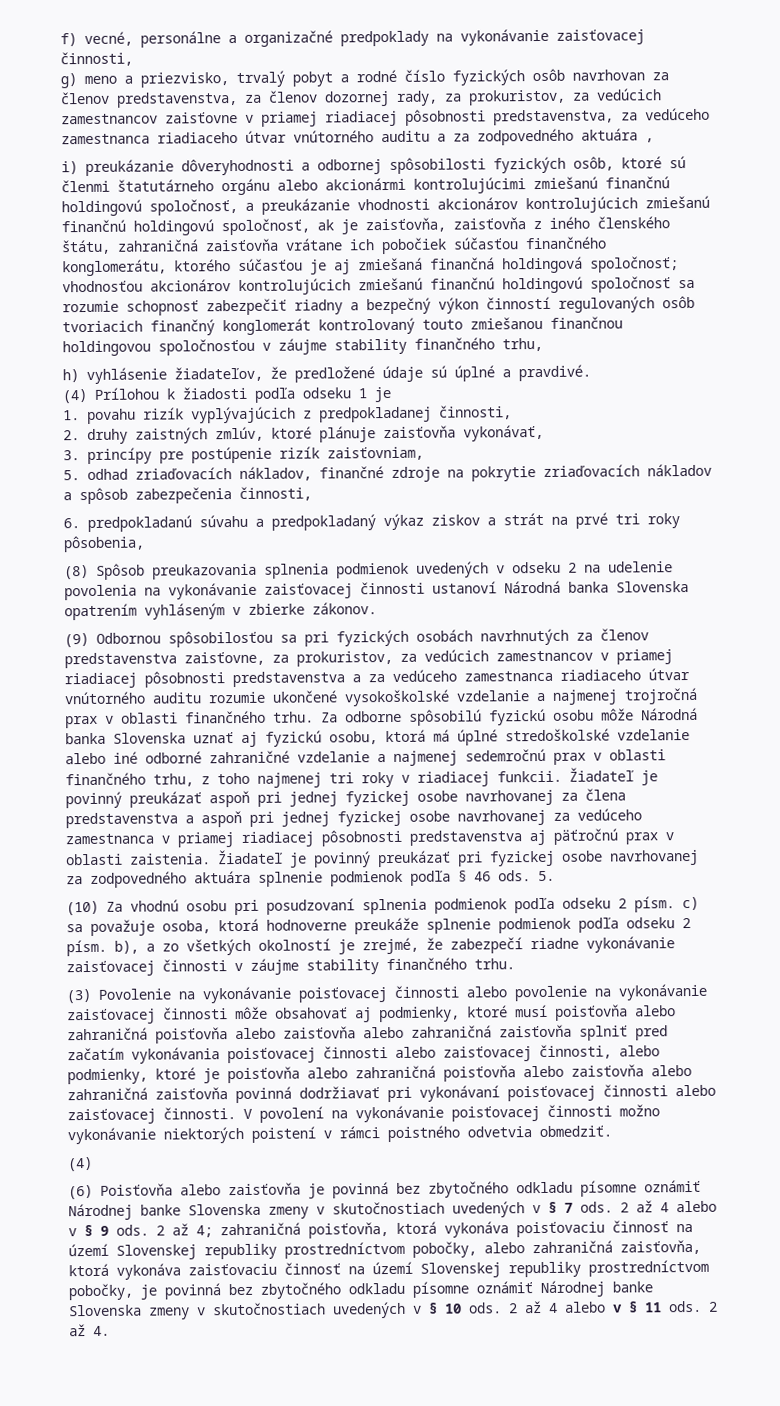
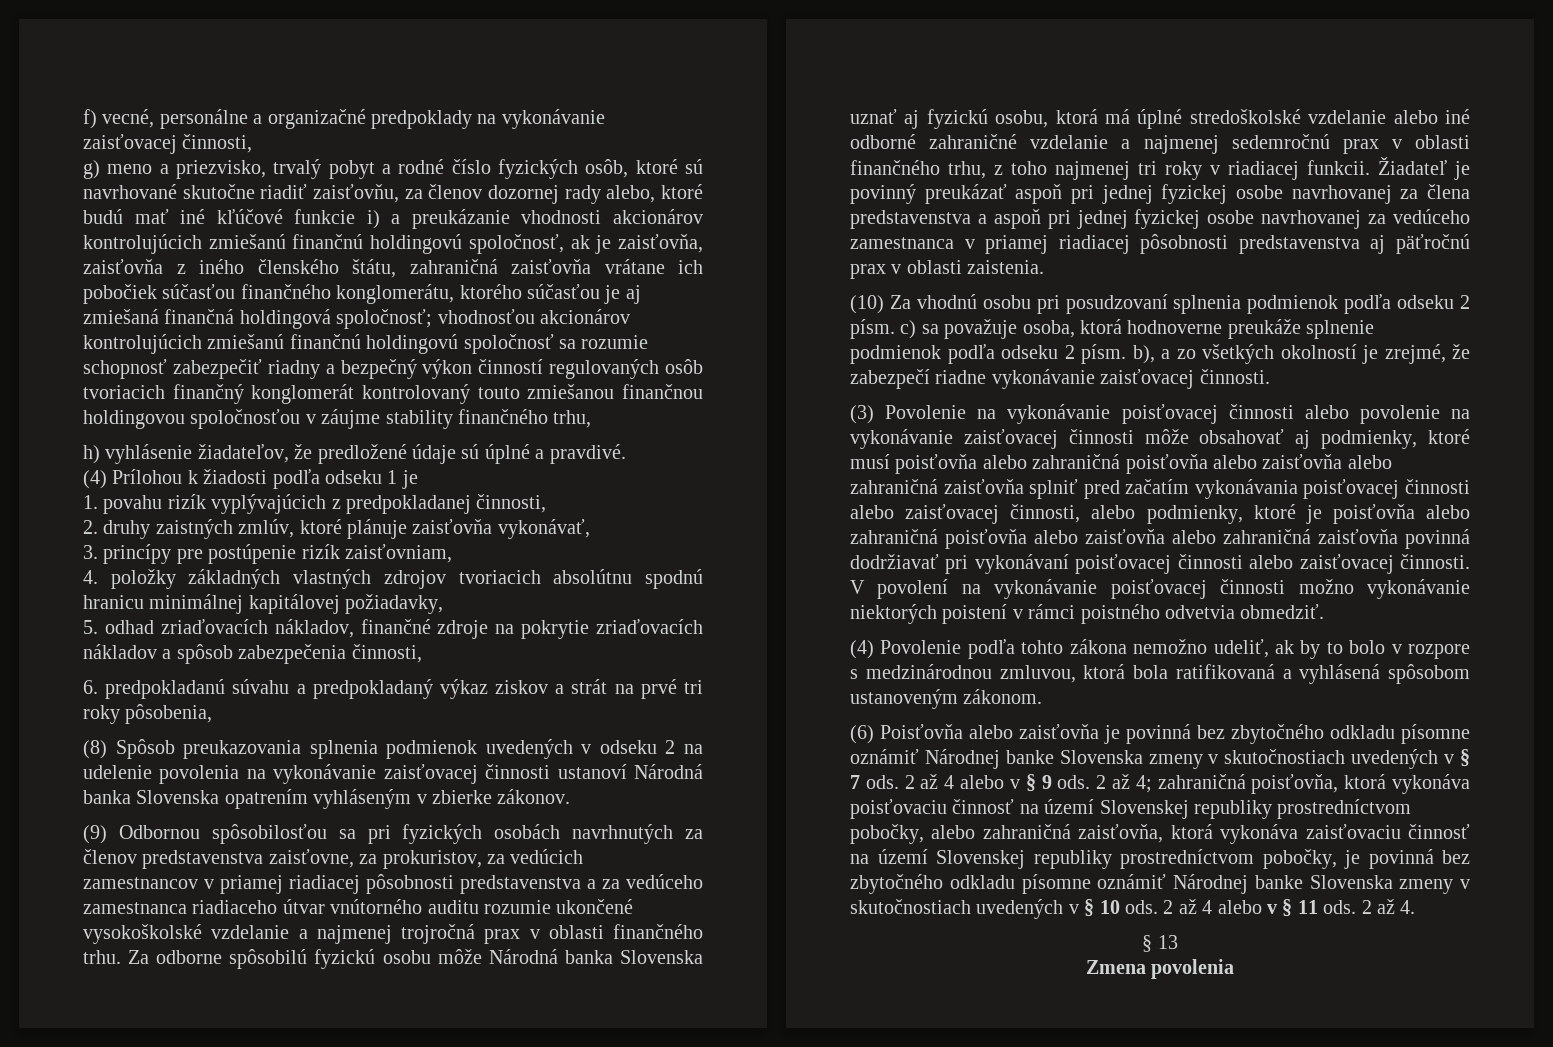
[532,68,669,82] [60,88,662,108] [61,107,710,127] [61,128,654,146] [61,156,686,177] [61,176,670,196] [61,198,238,217] osôb navrhovan za členov predstavenstva, za členov dozornej rady, za prokuristov, za vedúcich zamestnancov zaisťovne v priamej riadiacej pôsobnosti predstavenstva, za vedúceho zamestnanca riadiaceho útvar vnútorného auditu a za zodpovedného aktuára , // i) preukázanie dôveryhodnosti a odbornej spôsobilosti fyzických osôb, ktoré sú členmi štatutárneho orgánu alebo akcionármi kontrolujúcimi zmiešanú finančnú holdingovú spoločnosť, -> [585,159,703,178] [83,184,703,204] [83,209,380,229] osôb, ktoré sú navrhované skutočne riadiť zaisťovňu, za členov dozornej rady alebo, ktoré budú mať iné kľúčové funkcie i)
(424, 453) none -> [83,569,703,589] [83,594,444,614] // 4. položky základných vlastných zdrojov tvoriacich absolútnu spodnú hranicu minimálnej kapitálovej požiadavky,
[217,849,699,868] [66,870,555,888] Žiadateľ je povinný preukázať pri fyzickej osobe navrhovanej za zodpovedného aktuára splnenie podmienok podľa § 46 ods. 5. -> (1045, 267) none
[162,957,515,975] činnosti v záujme stability finančného trhu. -> [1199,369,1270,384] činnosti.
(93, 1164) none -> [880,639,1470,659] [850,664,1470,684] [850,689,1043,709] Povolenie podľa tohto zákona nemožno udeliť, ak by to bolo v rozpore s medzinárodnou zmluvou, ktorá bola ratifikovaná a vyhlásená spôsobom ustanoveným zákonom.
(110, 1330) none -> [1142,935,1178,952] [1085,959,1235,979] // § 13 // Zmena povolenia

